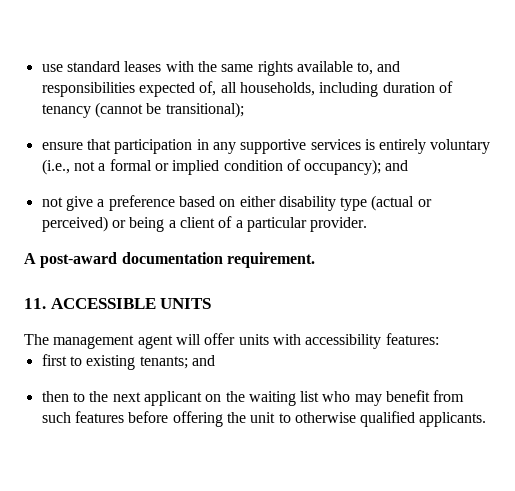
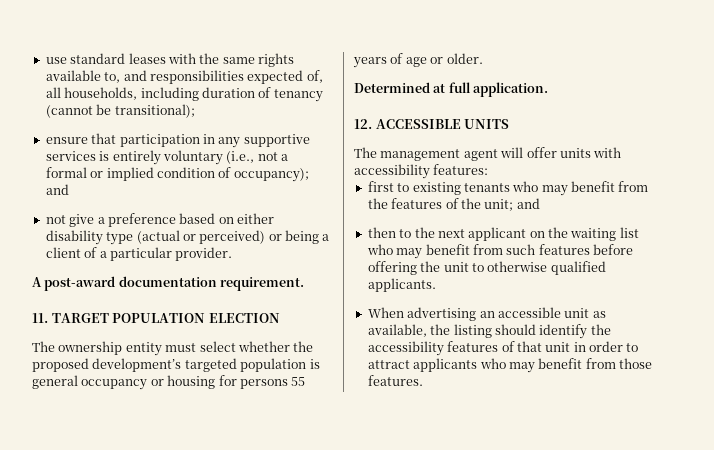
(46, 303) none -> [51,313,280,323] [32,341,314,356] [32,358,320,372] [32,375,306,390] [353,53,483,68] [354,82,549,97] [354,119,372,129] TARGET POPULATION ELECTION // The ownership entity must select whether the proposed development’s targeted population is general occupancy or housing for persons 55 years of age or older. // Determined at full application. // 12.
[139,356,188,369] tenants; -> [463,181,649,196] [367,198,514,211] tenants who may benefit from the features of the unit;
(487, 419) none -> [367,307,606,321] [367,324,611,339] [367,341,639,356] [367,358,652,373] [367,375,423,386] // When advertising an accessible unit as available, the listing should identify the accessibility features of that unit in order to attract applicants who may benefit from those features.

